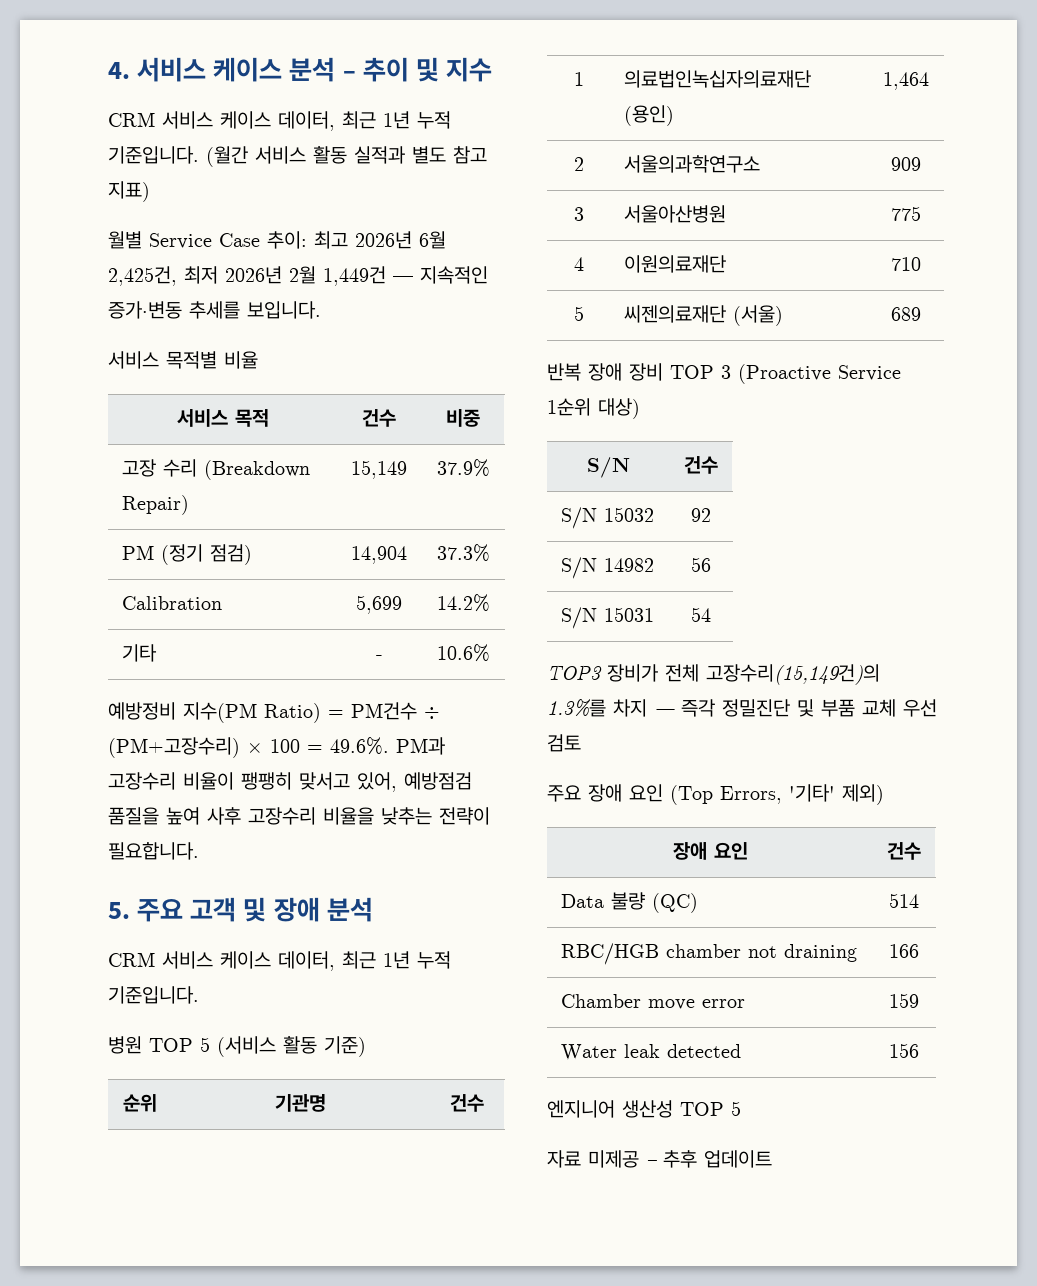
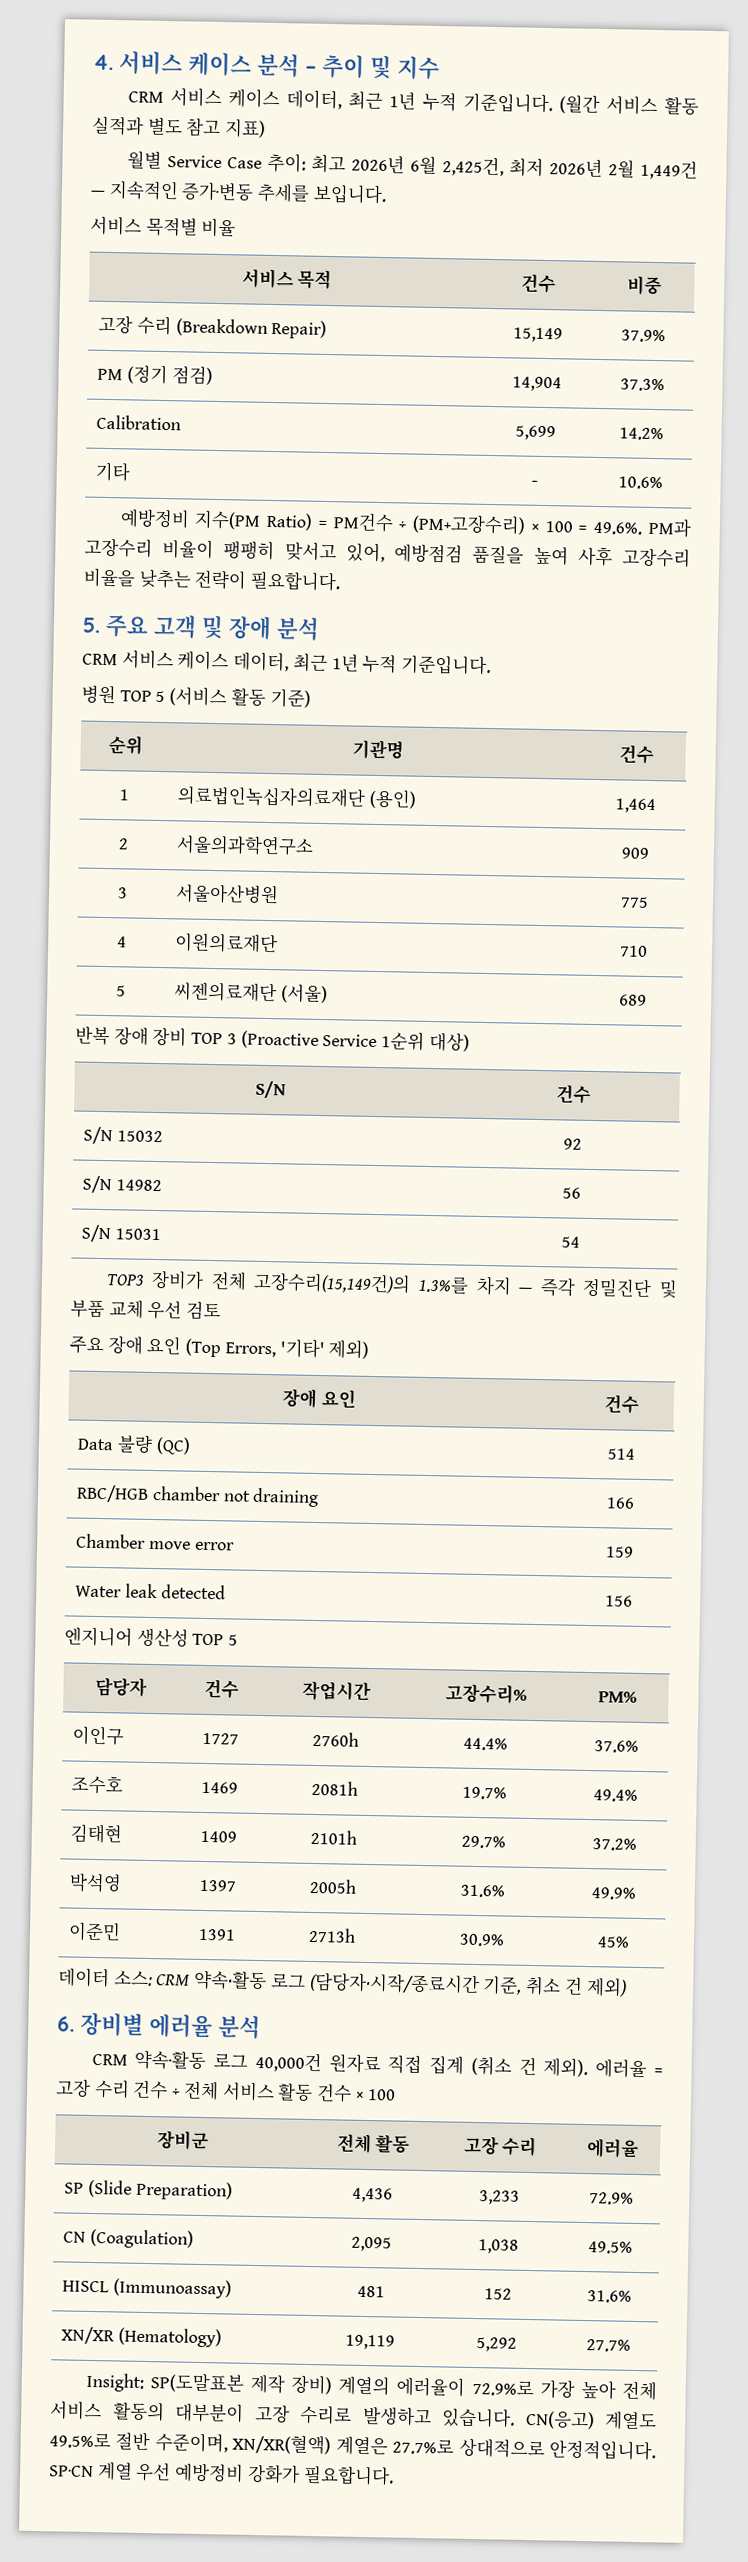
[547,1150,772,1168] // 자료 미제공 – 추후 업데이트 -> [94,1676,147,1697] [204,1678,239,1699] [301,1680,371,1702] [445,1683,527,1704] [598,1690,637,1703] [72,1725,125,1746] [202,1732,239,1745] [311,1731,359,1747] [462,1737,508,1751] [594,1740,639,1753] [71,1775,124,1795] [201,1781,238,1794] [310,1780,358,1796] [461,1786,507,1800] [593,1789,638,1802] [70,1823,123,1844] [200,1830,237,1843] [309,1829,357,1845] [460,1835,506,1849] [592,1838,637,1851] [69,1872,123,1893] [199,1879,236,1892] [308,1878,357,1894] [459,1884,505,1898] [591,1887,636,1900] [68,1921,122,1942] [198,1928,236,1941] [307,1927,356,1943] [458,1933,505,1947] [596,1936,630,1948] [58,1967,627,1997] [57,2012,261,2040] [91,2049,663,2079] [56,2079,396,2103] [157,2130,209,2151] [336,2133,411,2154] [463,2135,538,2157] [585,2138,639,2158] [64,2179,233,2201] [352,2187,393,2203] [479,2190,520,2205] [589,2192,634,2205] [63,2228,194,2249] [351,2236,392,2252] [478,2239,519,2254] [588,2241,633,2254] [62,2278,232,2299] [356,2285,385,2298] [483,2288,512,2300] [587,2290,632,2303] [61,2326,222,2348] [344,2334,395,2350] [476,2337,517,2352] [586,2339,631,2352] [85,2372,657,2401] [50,2400,657,2431] [49,2431,657,2461] [49,2461,394,2486] // 담당자 | 건수 | 작업시간 | 고장수리% | PM% // 이인구 | 1727 | 2760h | 44.4% | 37.6% // 조수호 | 1469 | 2081h | 19.7% | 49.4% // 김태현 | 1409 | 2101h | 29.7% | 37.2% // 박석영 | 1397 | 2005h | 31.6% | 49.9% // 이준민 | 1391 | 2713h | 30.9% | 45% // 데이터 소스: CRM 약속·활동 로그 (담당자·시작/종료시간 기준, 취소 건 제외) // 6. 장비별 에러율 분석 // CRM 약속·활동 로그 40,000건 원자료 직접 집계 (취소 건 제외). 에러율 = 고장 수리 건수 ÷ 전체 서비스 활동 건수 × 100 // 장비군 | 전체 활동 | 고장 수리 | 에러율 // SP (Slide Preparation) | 4,436 | 3,233 | 72.9% // CN (Coagulation) | 2,095 | 1,038 | 49.5% // HISCL (Immunoassay) | 481 | 152 | 31.6% // XN/XR (Hematology) | 19,119 | 5,292 | 27.7% // Insight: SP(도말표본 제작 장비) 계열의 에러율이 72.9%로 가장 높아 전체 서비스 활동의 대부분이 고장 수리로 발생하고 있습니다. CN(응고) 계열도 49.5%로 절반 수준이며, XN/XR(혈액) 계열은 27.7%로 상대적으로 안정적입니다. SP·CN 계열 우선 예방정비 강화가 필요합니다.

